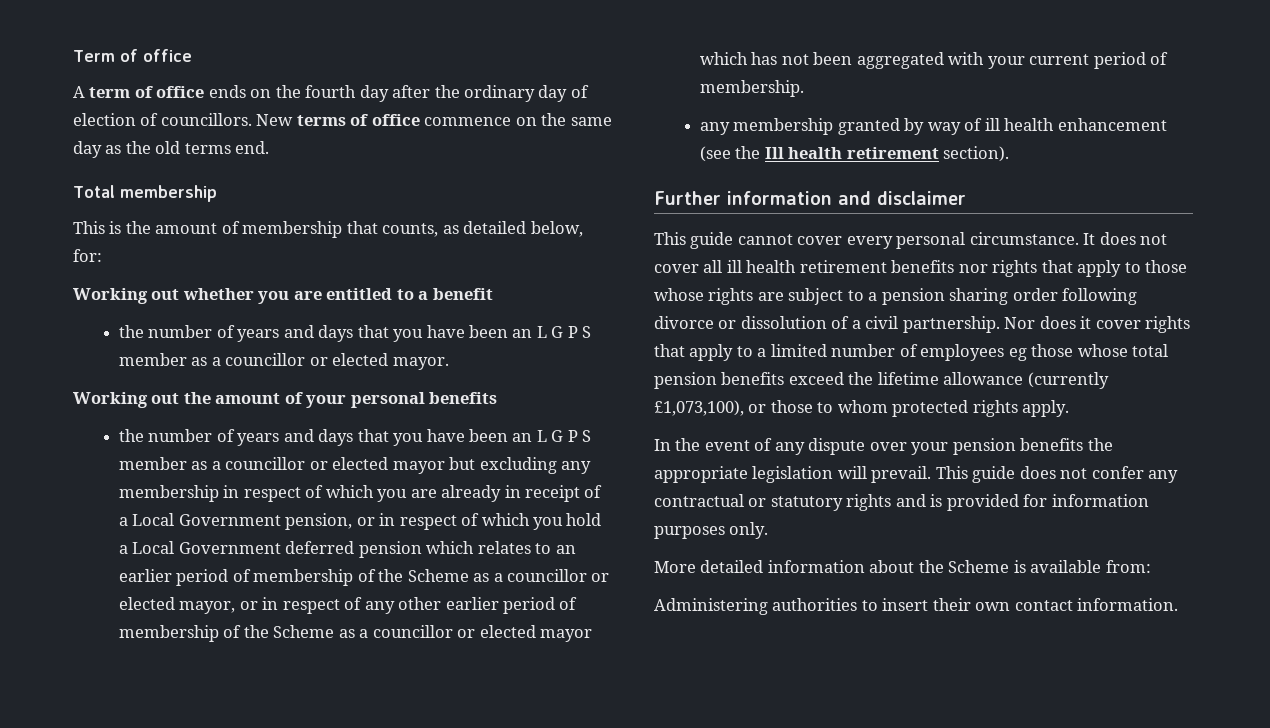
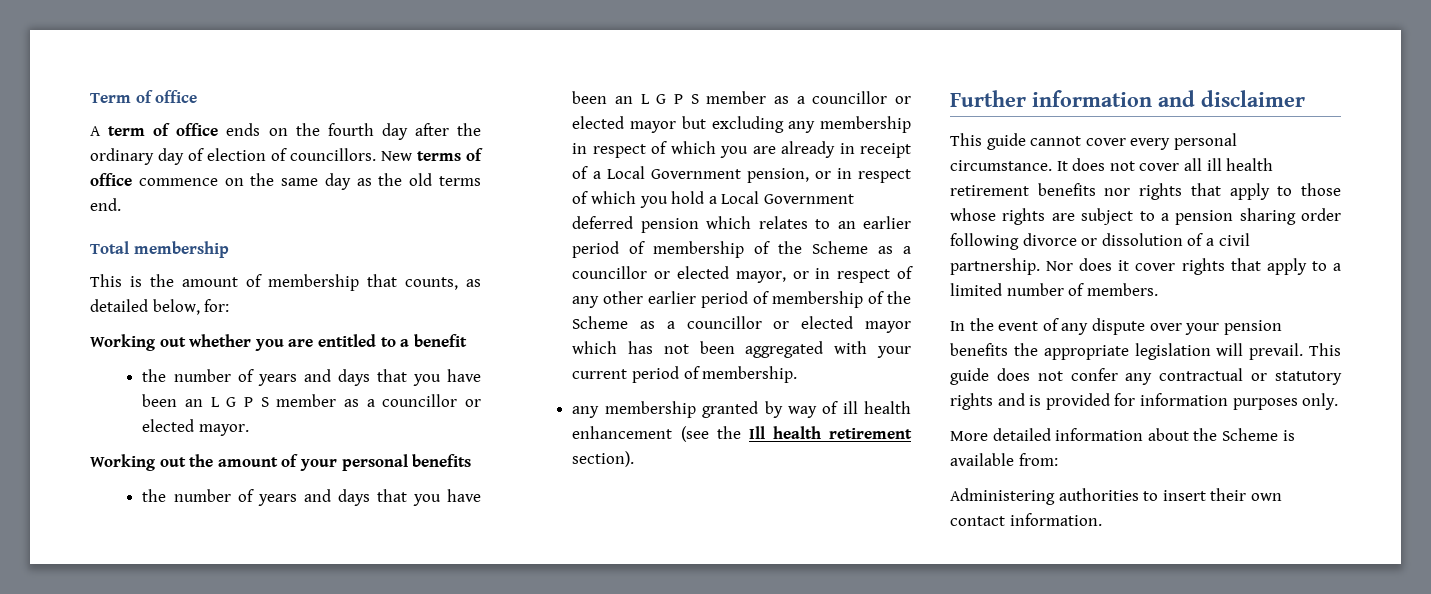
[920,344,1169,361] [654,372,1109,389] [654,400,1070,417] employees eg those whose total pension benefits exceed the lifetime allowance (currently £1,073,100), or those to whom protected rights apply. -> [1086,283,1158,296] members.

